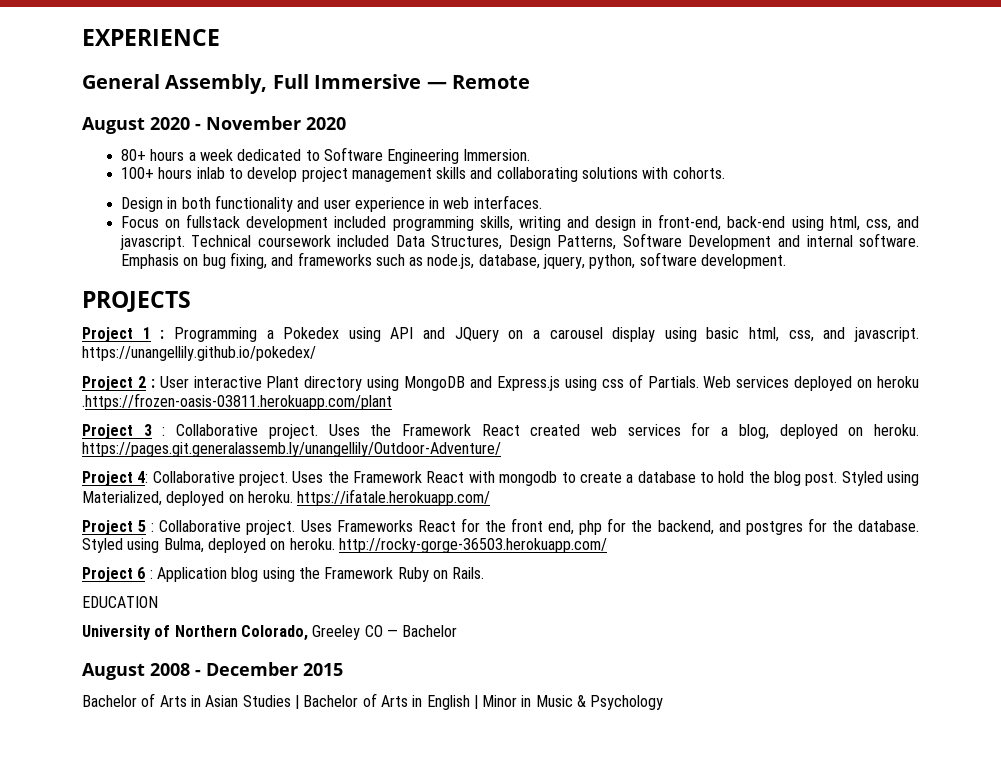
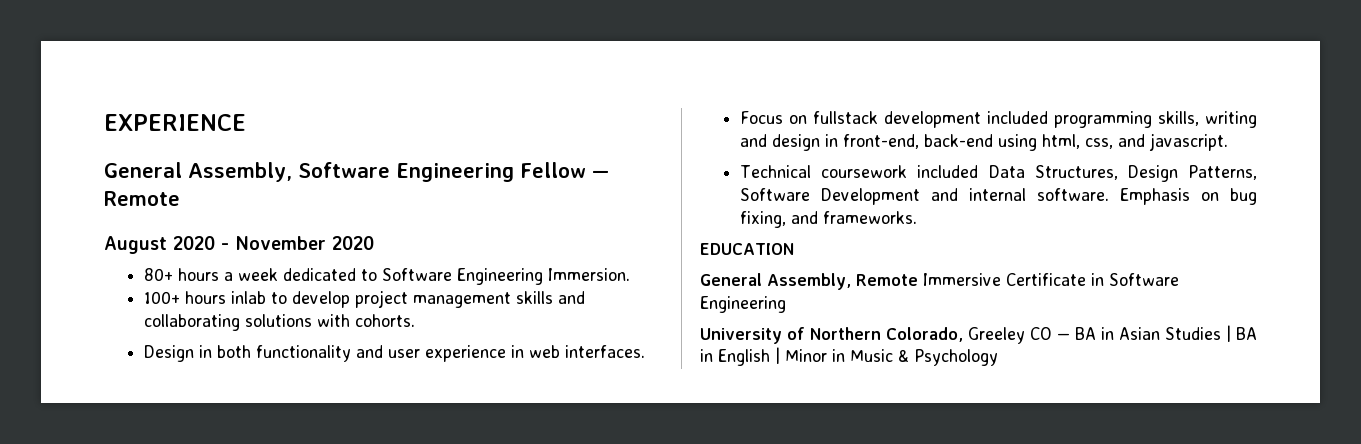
[272,74,422,89] Full Immersive -> [298,162,586,182] Software Engineering Fellow
(185, 242) none -> (1229, 142) //
[297,252,787,269] [82,291,191,312] [82,327,920,342] [82,346,316,361] [82,374,920,391] [82,393,392,410] [82,422,920,439] [82,442,501,457] [82,471,920,486] [82,489,491,506] [82,518,920,535] [82,538,607,553] [82,567,485,582] [82,596,158,608] frameworks such as node.js, database, jquery, python, software development. // PROJECTS // Project 1 : Programming a Pokedex using API and JQuery on a carousel display using basic html, css, and javascript. https://unangellily.github.io/pokedex/ // Project 2 : User interactive Plant directory using MongoDB and Express.js using css of Partials. Web services deployed on heroku .https://frozen-oasis-03811.herokuapp.com/plant // Project 3 : Collaborative project. Uses the Framework React created web services for a blog, deployed on heroku. https://pages.git.generalassemb.ly/unangellily/Outdoor-Adventure/ // Project 4: Collaborative project. Uses the Framework React with mongodb to create a database to hold the blog post. Styled using Materialized, deployed on heroku. https://ifatale.herokuapp.com/ // Project 5 : Collaborative project. Uses Frameworks React for the front end, php for the backend, and postgres for the database. Styled using Bulma, deployed on heroku. http://rocky-gorge-36503.herokuapp.com/ // Project 6 : Application blog using the Framework Ruby on Rails. // EDUCATION -> [823,211,918,224] [700,243,794,255] [700,273,1179,290] [700,296,786,313] frameworks. // EDUCATION // General Assembly, Remote Immersive Certificate in Software Engineering
[402,625,458,637] [82,662,343,680] [82,693,187,707] Bachelor // August 2008 - December 2015 // Bachelor of Arts -> [1075,327,1096,340] BA
[303,693,408,707] Bachelor of Arts -> [1236,327,1257,340] BA

